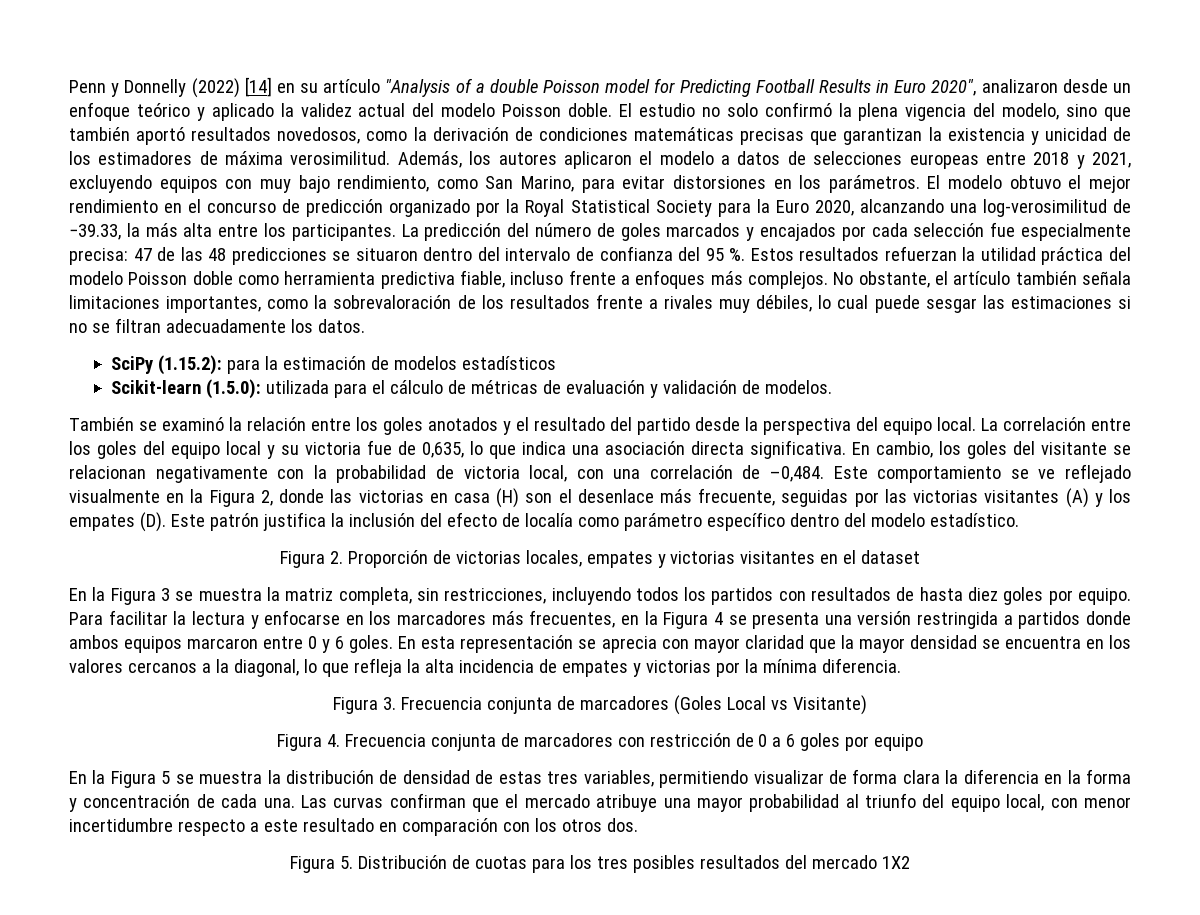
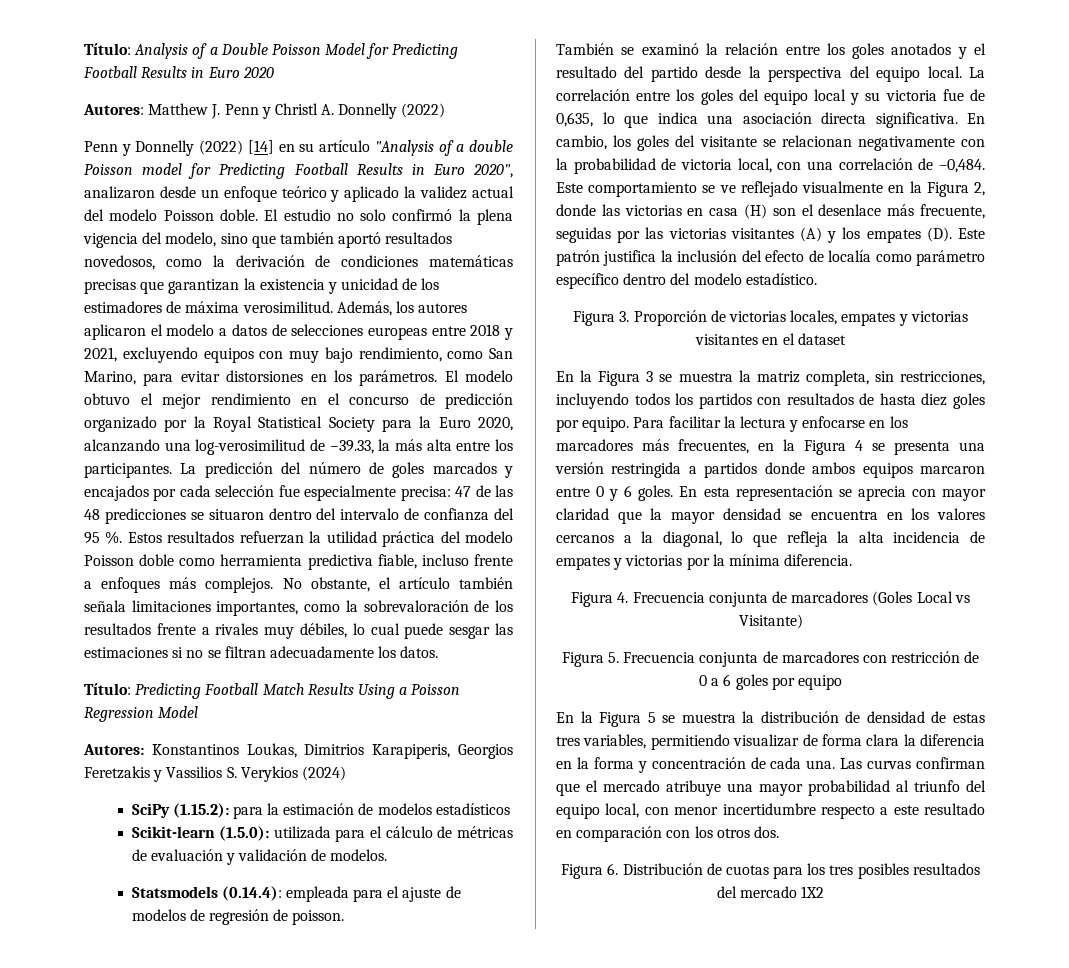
(69, 86) none -> [84,43,459,59] [83,66,274,78] [83,103,446,119] Título: Analysis of a Double Poisson Model for Predicting Football Results in Euro 2020 // Autores: Matthew J. Penn y Christl A. Donnelly (2022) //
(365, 326) none -> [84,683,461,699] [84,706,199,722] [83,743,513,759] [84,766,346,782] // Título: Predicting Football Match Results Using a Poisson Regression Model // Autores: Konstantinos Loukas, Dimitrios Karapiperis, Georgios Feretzakis y Vassilios S. Verykios (2024)
(832, 387) none -> [131,886,461,902] [131,909,345,925] // Statsmodels (0.14.4): empleada para el ajuste de modelos de regresión de poisson.
[329,551,343,564] 2. -> [619,311,630,322] 3.
[383,697,397,710] 3. -> [617,592,629,603] 4.
[326,734,340,747] 4. -> [607,652,619,663] 5.
[340,856,354,869] 5. -> [607,863,619,875] 6.

